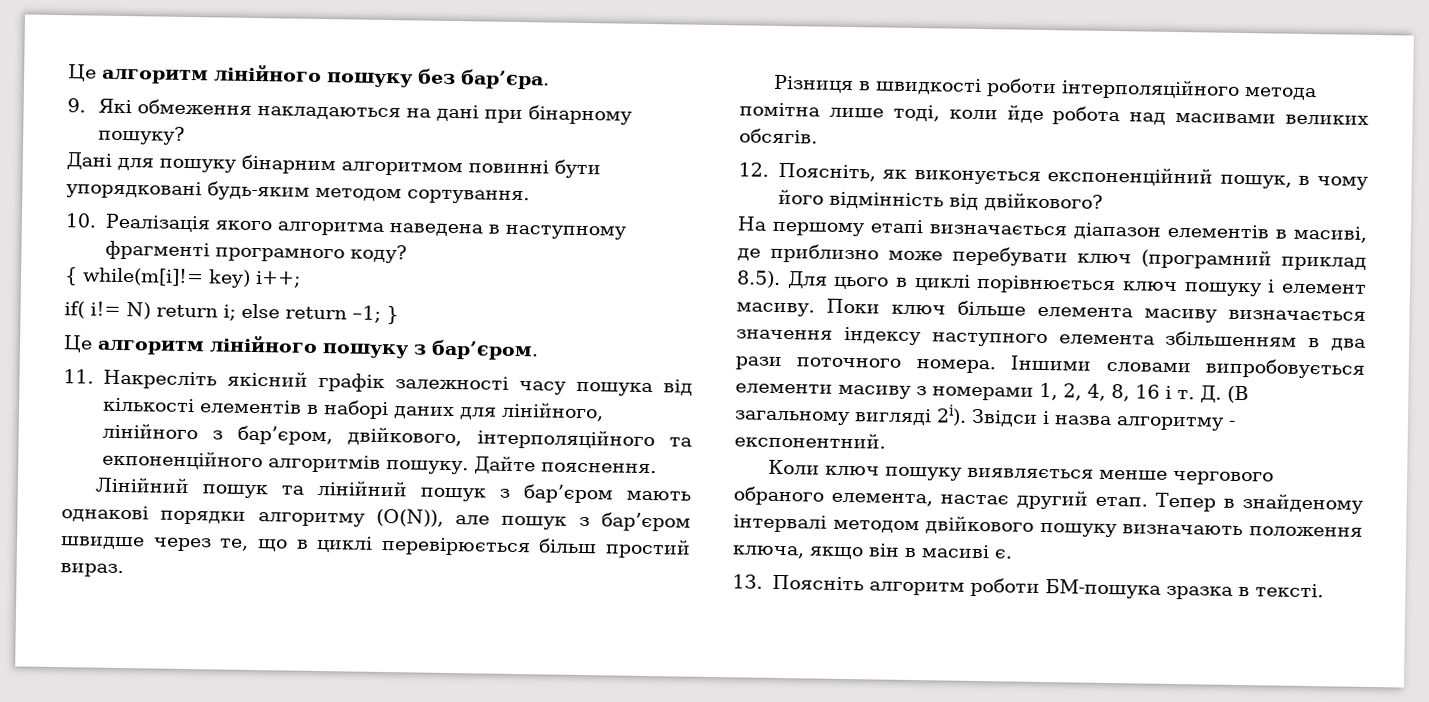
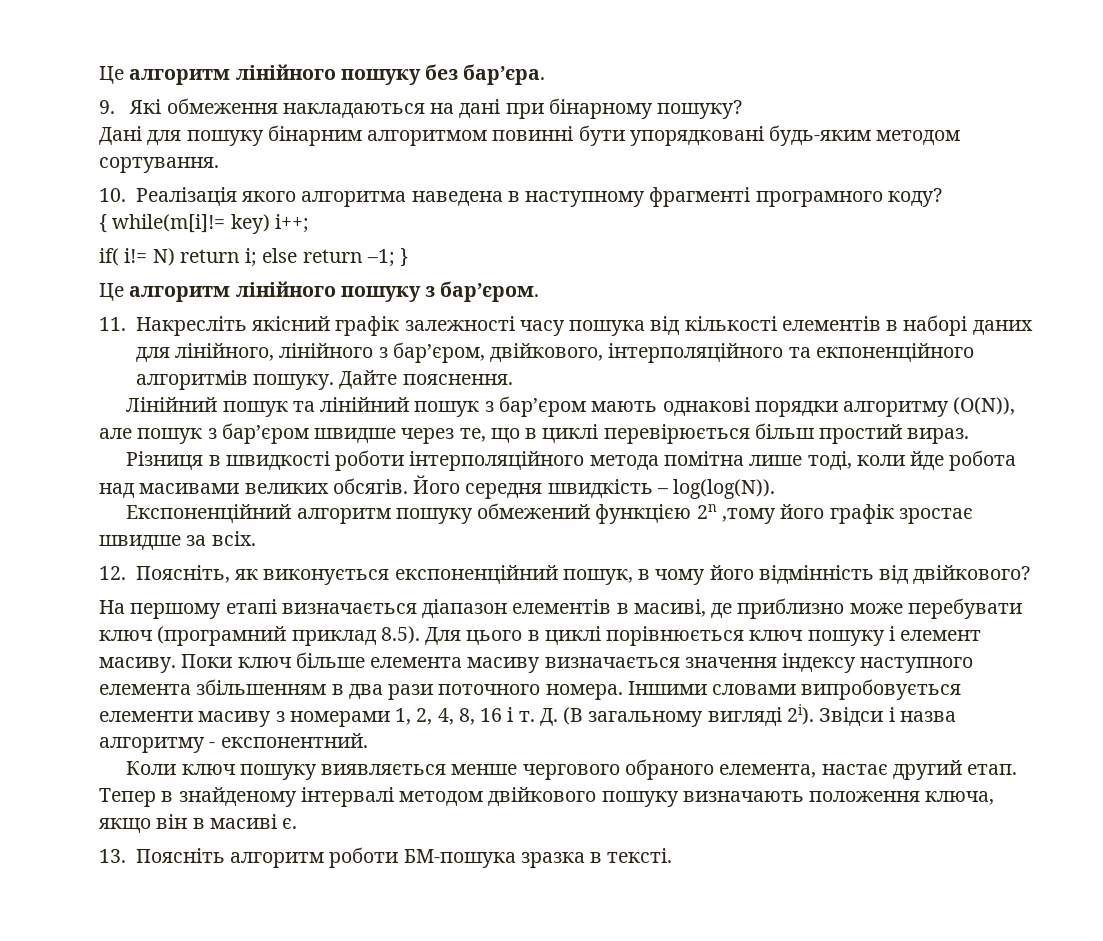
(818, 136) none -> [413,475,776,499] [126,503,973,524] [99,531,256,550] Його середня швидкість – log(log(N)). // Експоненційний алгоритм пошуку обмежений функцією 2n ,тому його графік зростає швидше за всіх.

